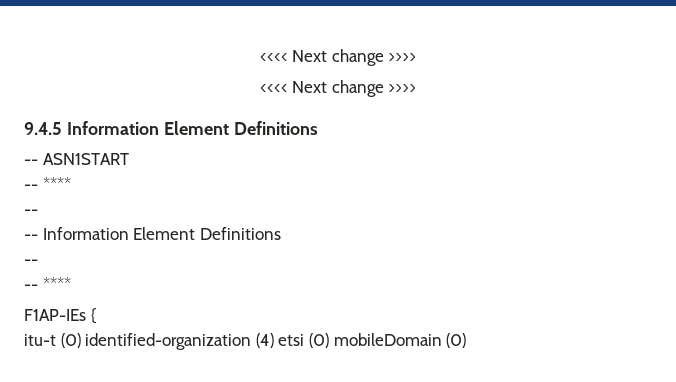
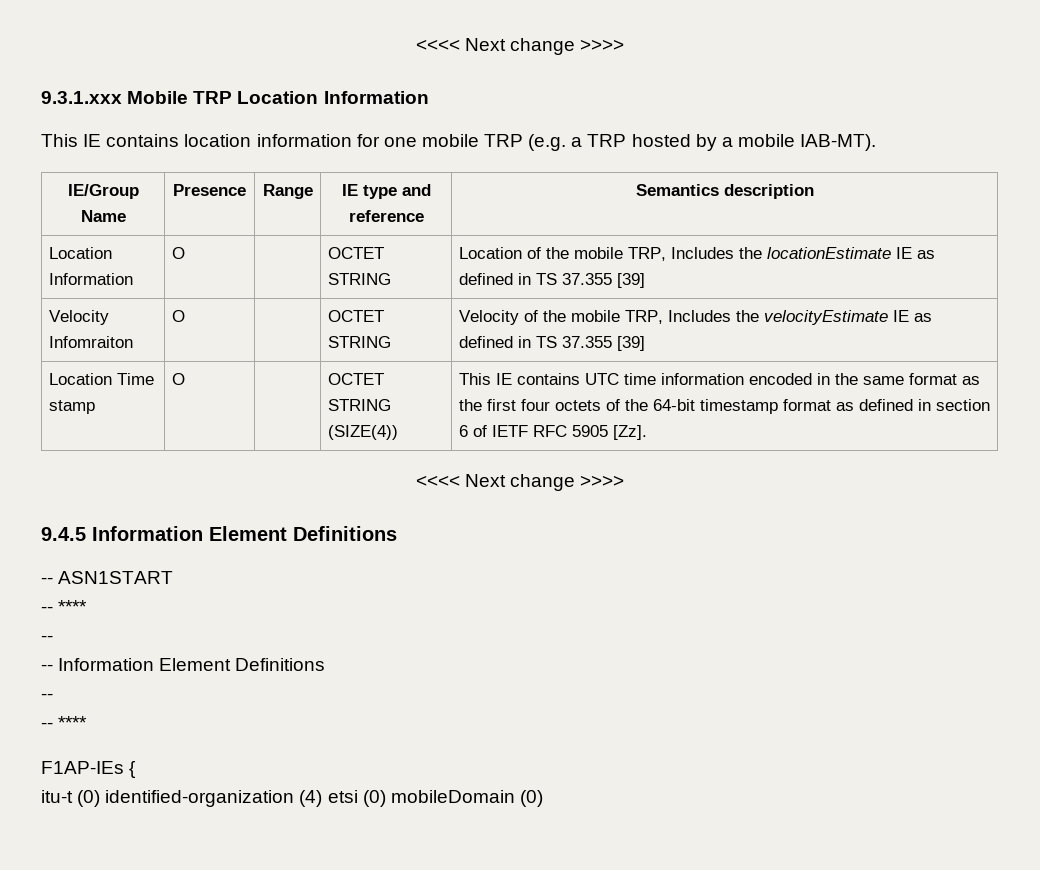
[259,49,417,66] <<<< Next change >>>> -> [415,38,625,55] [41,91,429,104] [41,134,877,151] [67,184,139,199] [80,210,126,222] [173,184,246,196] [262,184,313,199] [341,184,431,199] [348,210,424,222] [635,184,814,199] [48,247,112,259] [48,273,133,285] [171,247,185,259] [327,247,384,259] [327,273,391,285] [458,247,935,261] [458,273,645,288] [48,310,109,325] [48,336,133,348] [171,310,185,322] [327,310,384,322] [327,336,391,348] [458,310,932,325] [458,336,645,351] [48,373,154,385] [48,400,95,414] [171,373,185,385] [327,373,384,385] [327,399,391,411] [327,425,398,440] [458,373,980,385] [458,399,990,414] [458,425,647,440] <<<< Next change >>>> // 9.3.1.xxx Mobile TRP Location Information // This IE contains location information for one mobile TRP (e.g. a TRP hosted by a mobile IAB-MT). // IE/Group Name | Presence | Range | IE type and reference | Semantics description // Location Information | O | | OCTET STRING | Location of the mobile TRP, Includes the locationEstimate IE as defined in TS 37.355 [39] // Velocity Infomraiton | O | | OCTET STRING | Velocity of the mobile TRP, Includes the velocityEstimate IE as defined in TS 37.355 [39] // Location Time stamp | O | | OCTET STRING (SIZE(4)) | This IE contains UTC time information encoded in the same format as the first four octets of the 64-bit timestamp format as defined in section 6 of IETF RFC 5905 [Zz].

